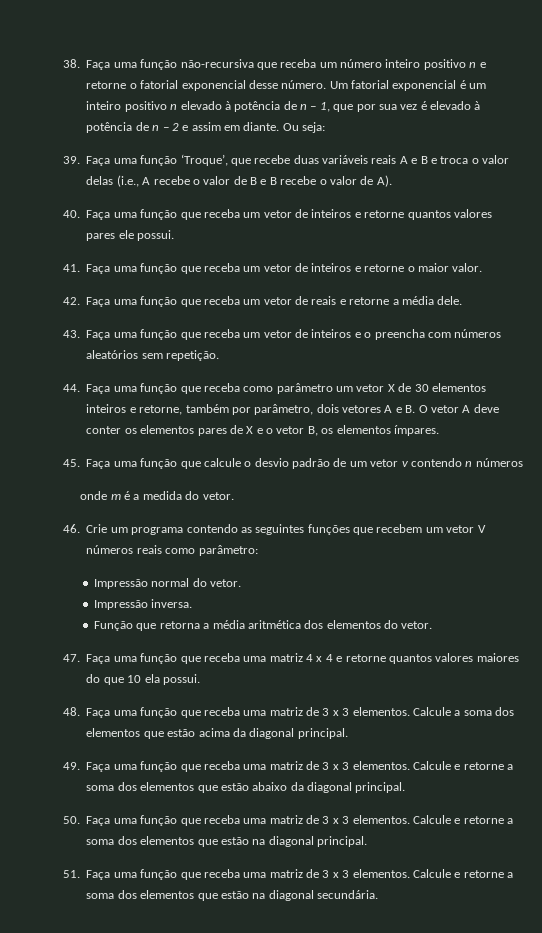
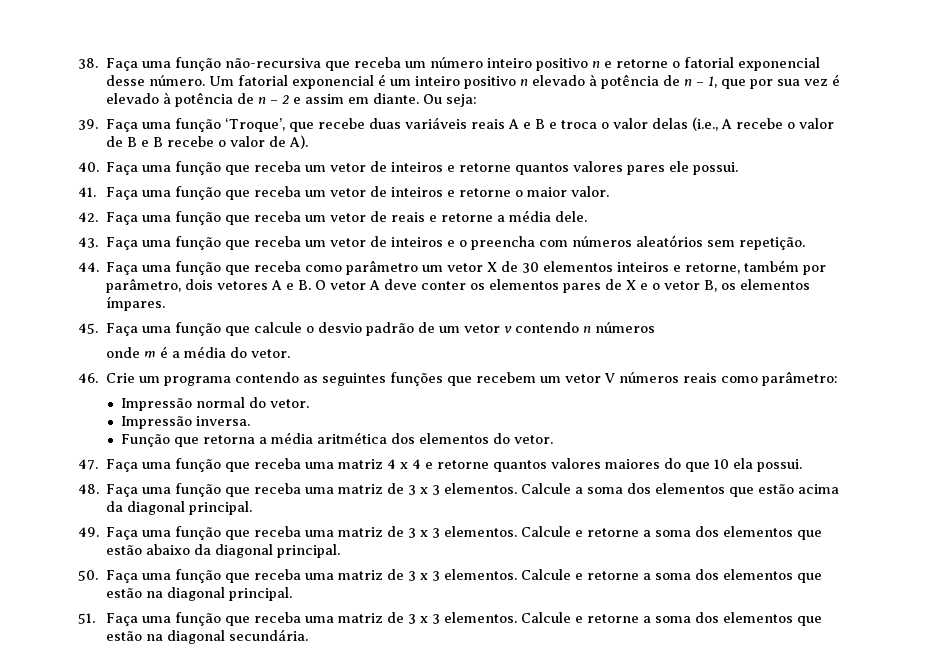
[142,491,182,500] medida -> [183,346,226,358] média

